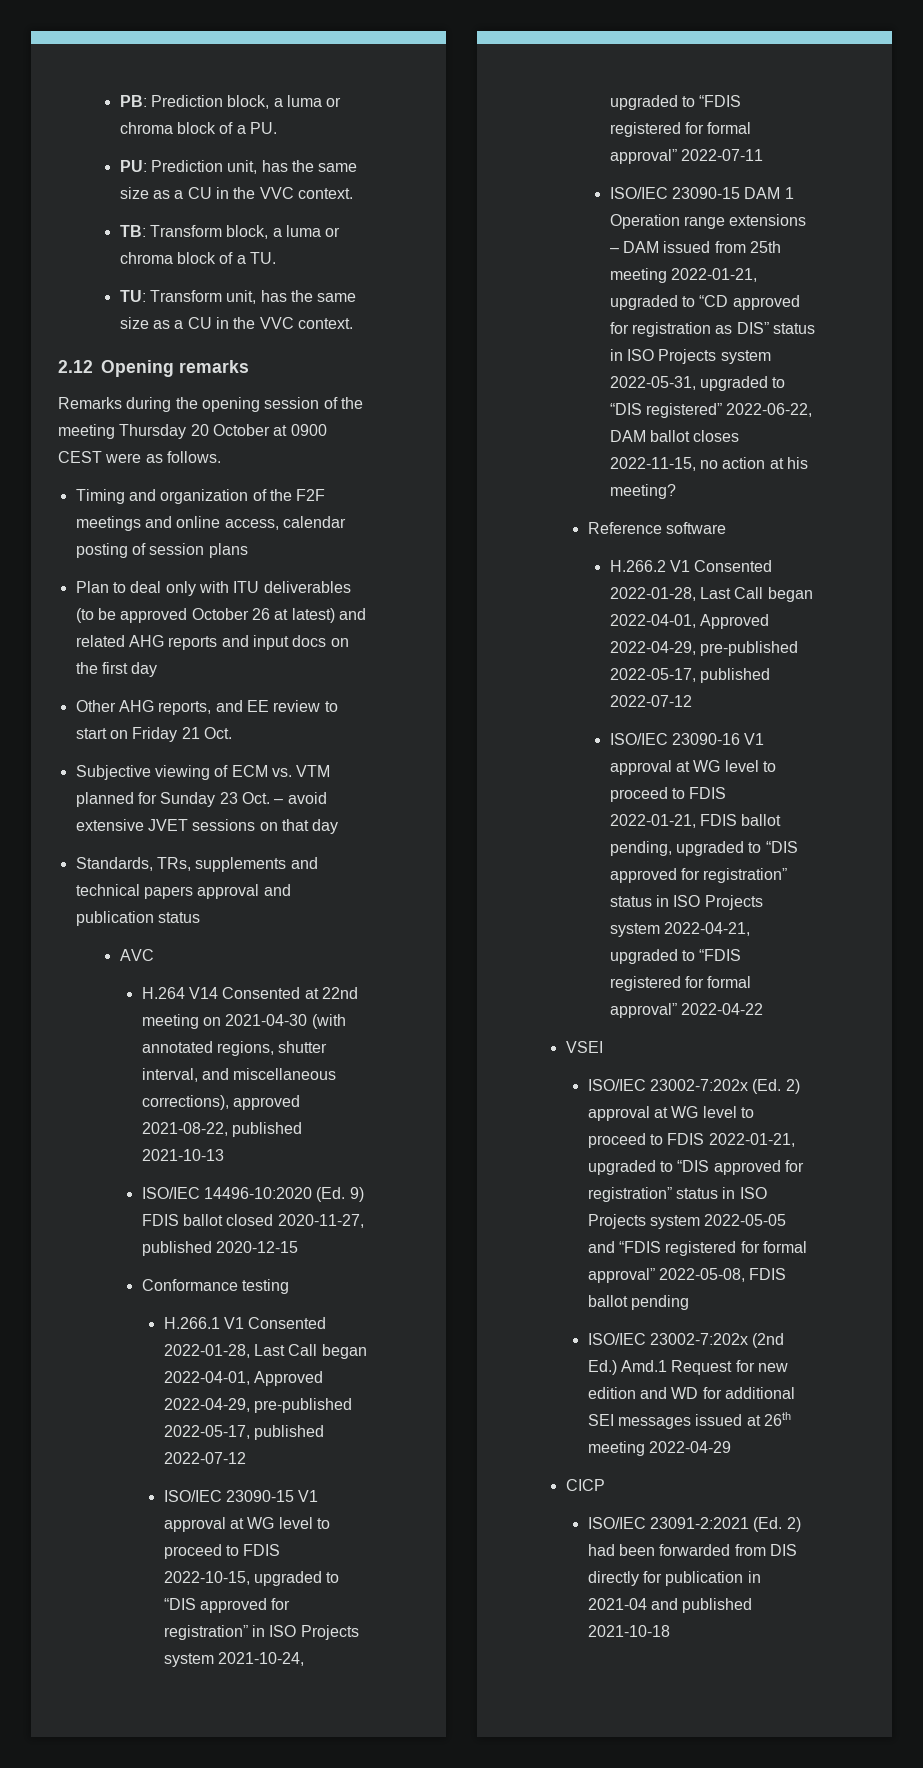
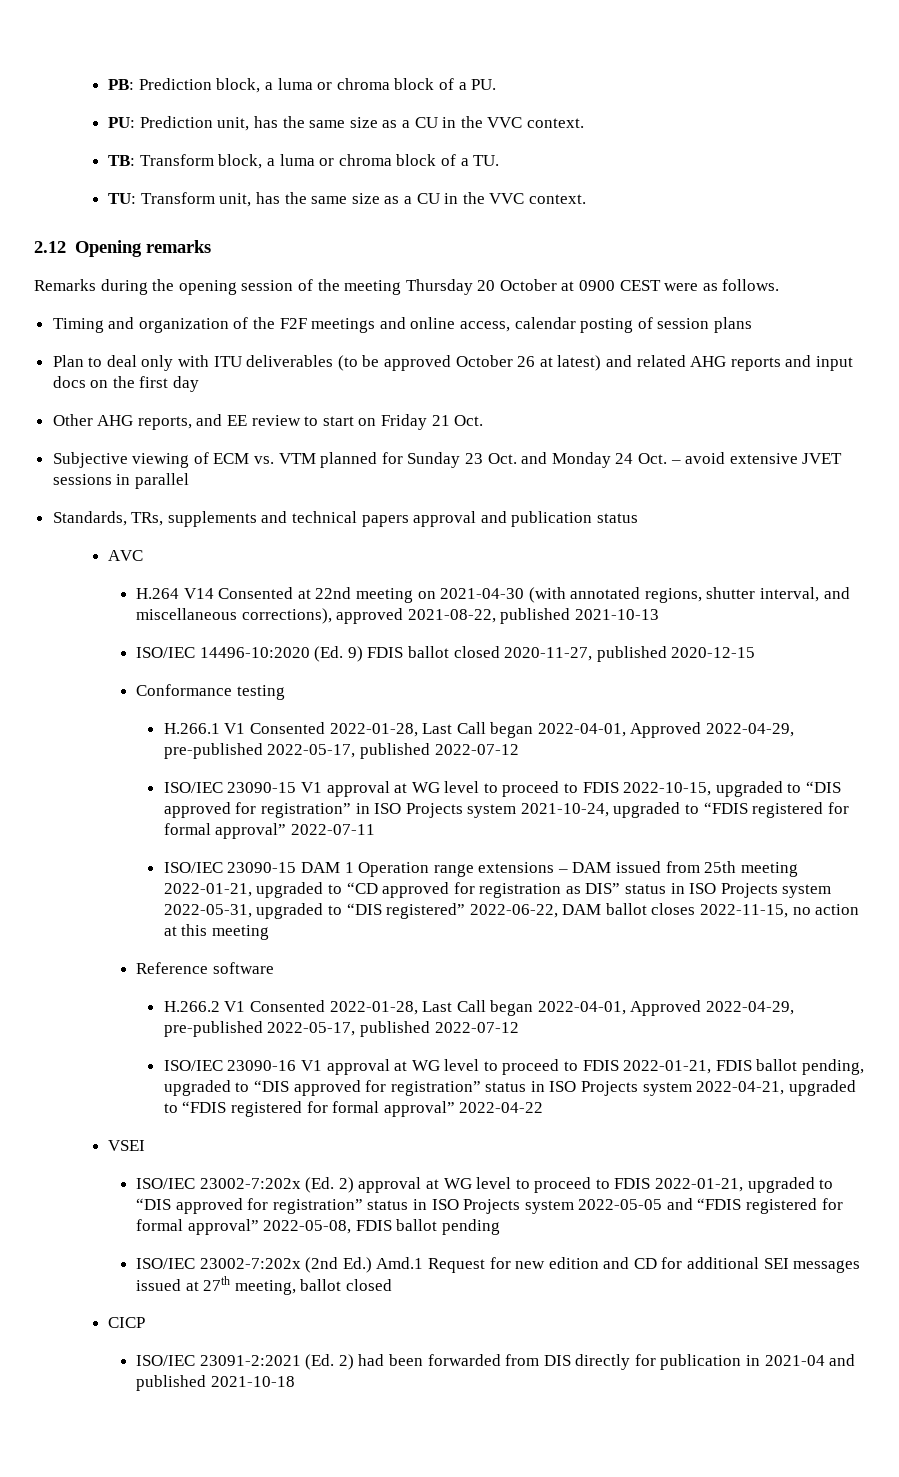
(270, 798) none -> [521,452,667,468] and Monday 24 Oct.
[259,819,339,834] on that day -> [116,473,189,489] in parallel
[787,457,809,469] [609,484,676,499] his meeting? -> [181,924,269,940] this meeting
[671,1387,699,1399] WD -> [633,1258,657,1269] CD
[764,1412,792,1426] [587,1441,732,1456] 26th meeting 2022-04-29 -> [203,1276,392,1295] 27th meeting, ballot closed

